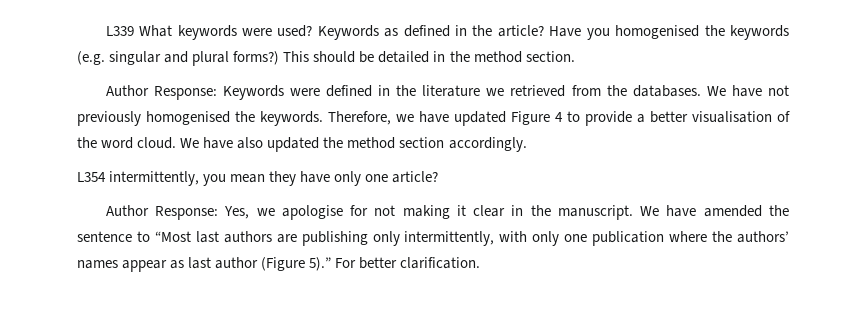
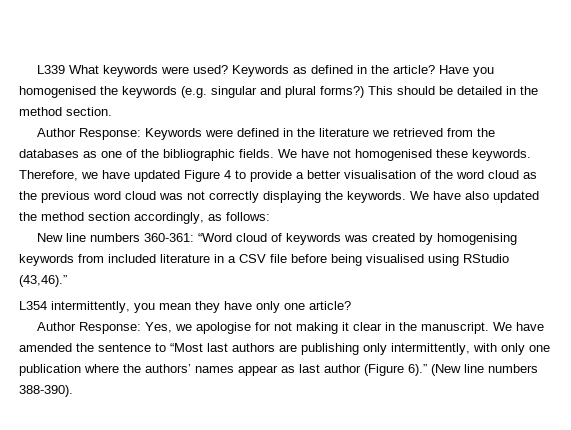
[632,85,790,97] [77,111,255,126] databases. We have not previously homogenised the -> [19,149,468,161] databases as one of the bibliographic fields. We have not homogenised these
[137,137,177,149] cloud. -> [488,170,537,179] [19,191,406,203] cloud as the previous word cloud was not correctly displaying the keywords.
[448,137,527,152] accordingly. -> [134,212,270,224] [36,233,517,245] [19,254,509,266] [19,275,67,287] accordingly, as follows: // New line numbers 360-361: “Word cloud of keywords was created by homogenising keywords from included literature in a CSV file before being visualised using RStudio (43,46).”
[309,257,481,271] 5).” For better clarification. -> [408,364,538,376] [19,385,73,397] 6).” (New line numbers 388-390).

